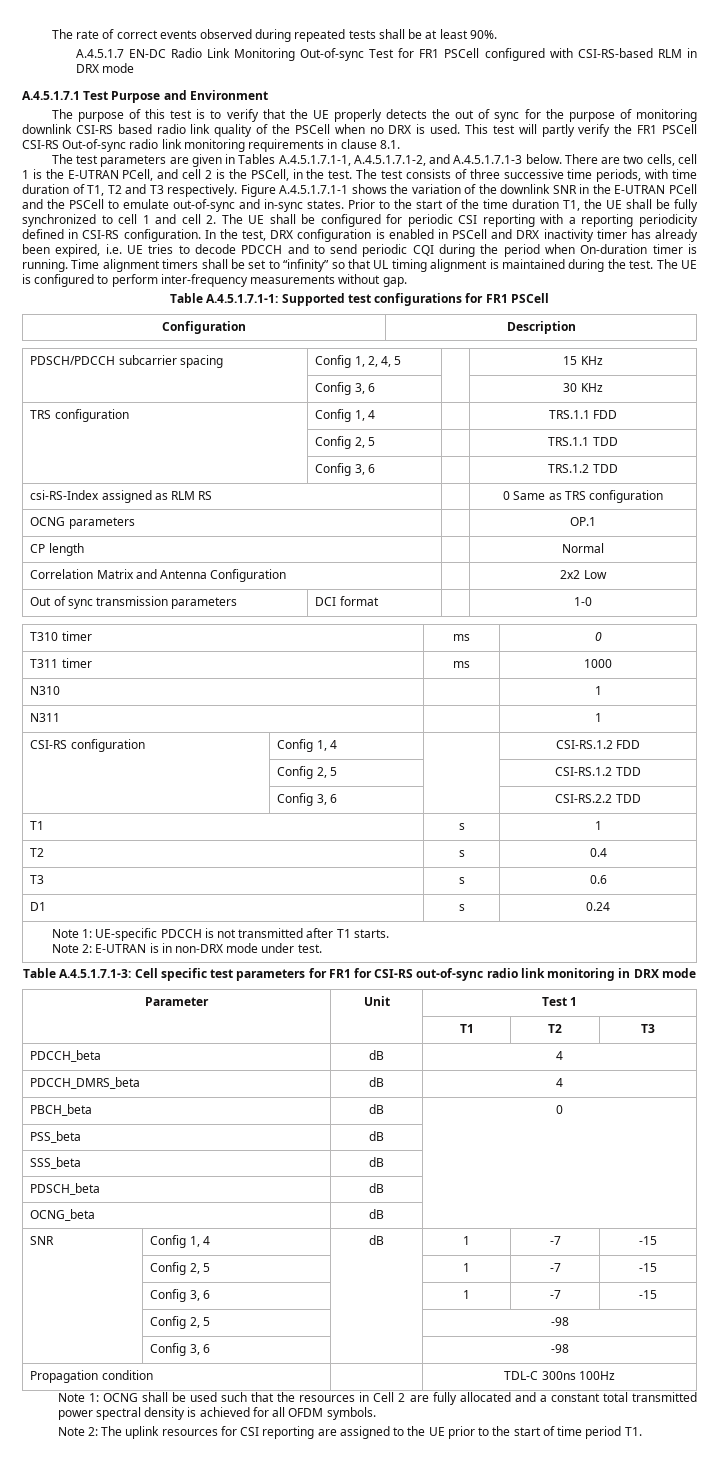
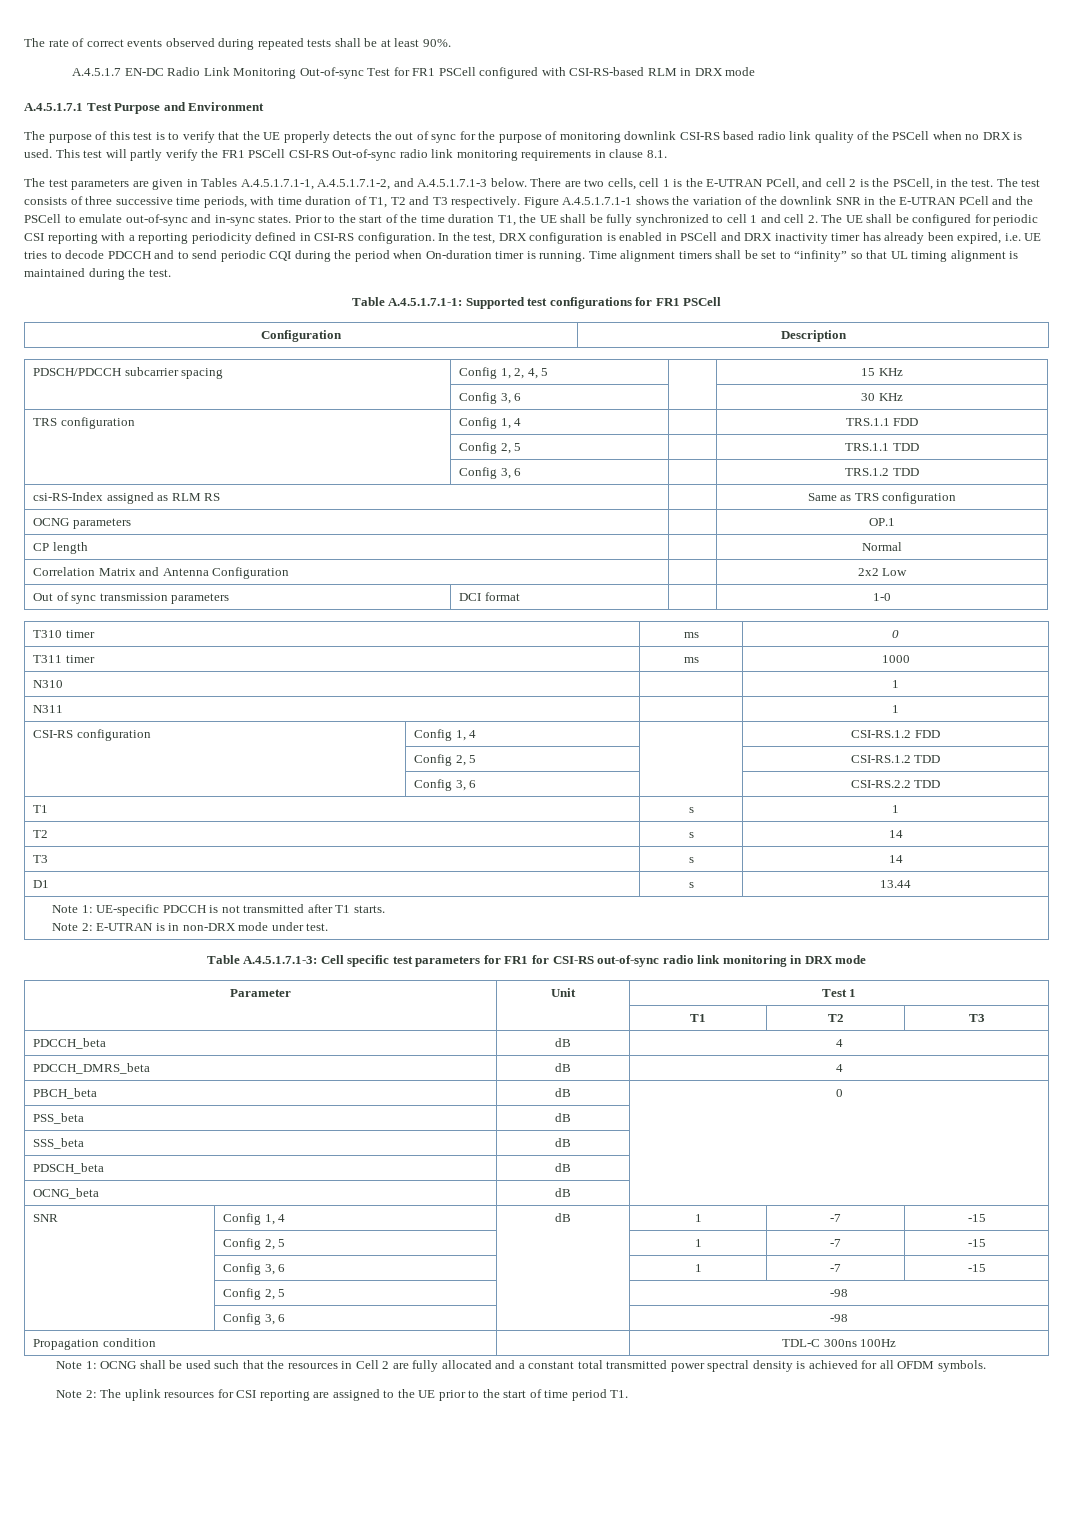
[656,259,697,269] [22,274,407,287] The UE is configured to perform inter-frequency measurements without gap. -> (171, 273) none
[503,491,511,500] 0 -> (221, 497) none
[589,848,607,857] 0.4 -> [888,830,903,838] 14
[589,875,607,884] 0.6 -> [888,855,903,863] 14
[586,902,610,911] 0.24 -> [880,880,911,888] 13.44

